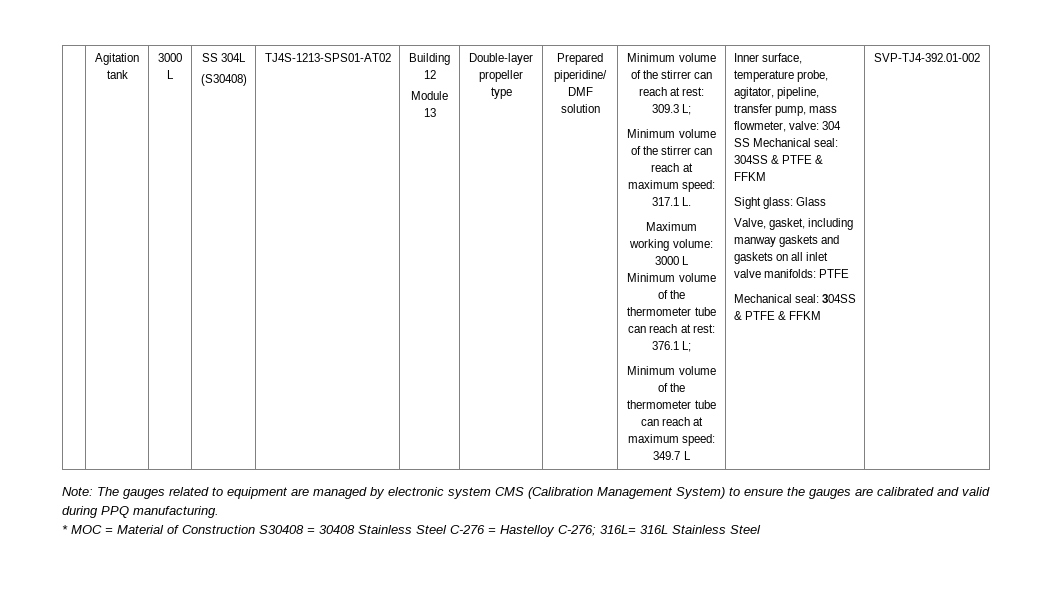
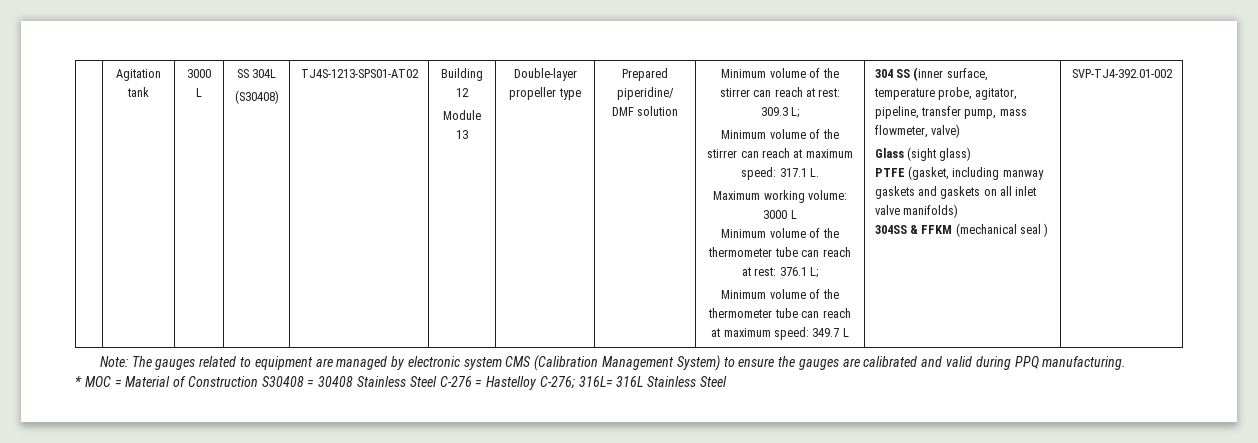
[733,53,759,62] Inner -> [874,67,944,81] 304 SS (inner
[788,121,841,130] [733,138,838,147] [733,155,823,164] [733,172,766,181] [733,197,826,209] [733,218,805,230] valve: 304 SS Mechanical seal: 304SS & PTFE & FFKM // Sight glass: Glass // Valve, gasket, -> [930,124,960,138] [874,147,972,161] [874,166,949,180] valve) // Glass (sight glass) // PTFE (gasket,
[763,269,849,278] [733,294,856,303] [733,311,821,320] manifolds: PTFE // Mechanical seal: 304SS & PTFE & FFKM -> [902,204,958,218] [874,223,1049,237] manifolds) // 304SS & FFKM (mechanical seal )

